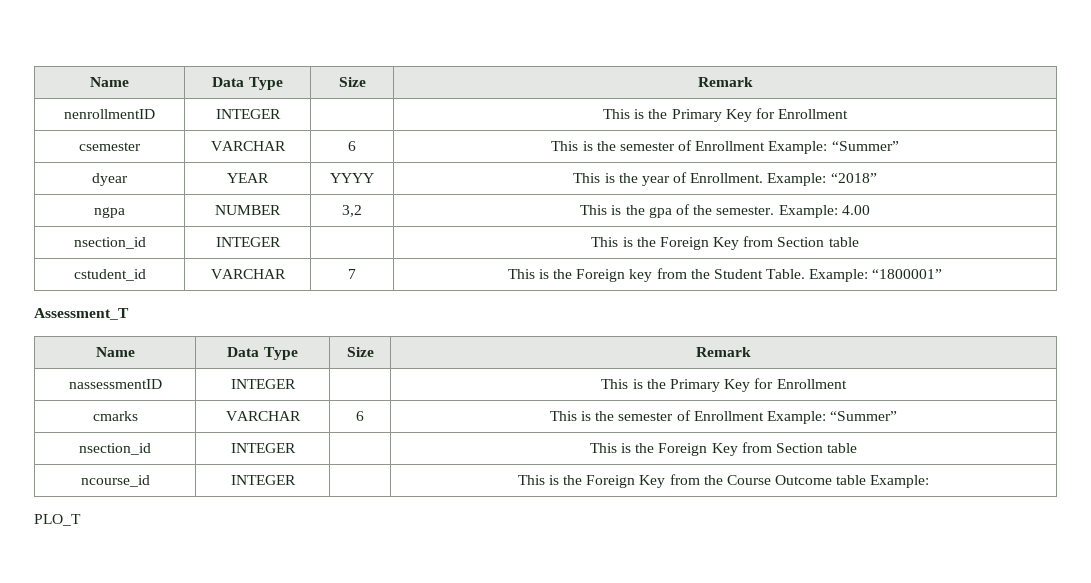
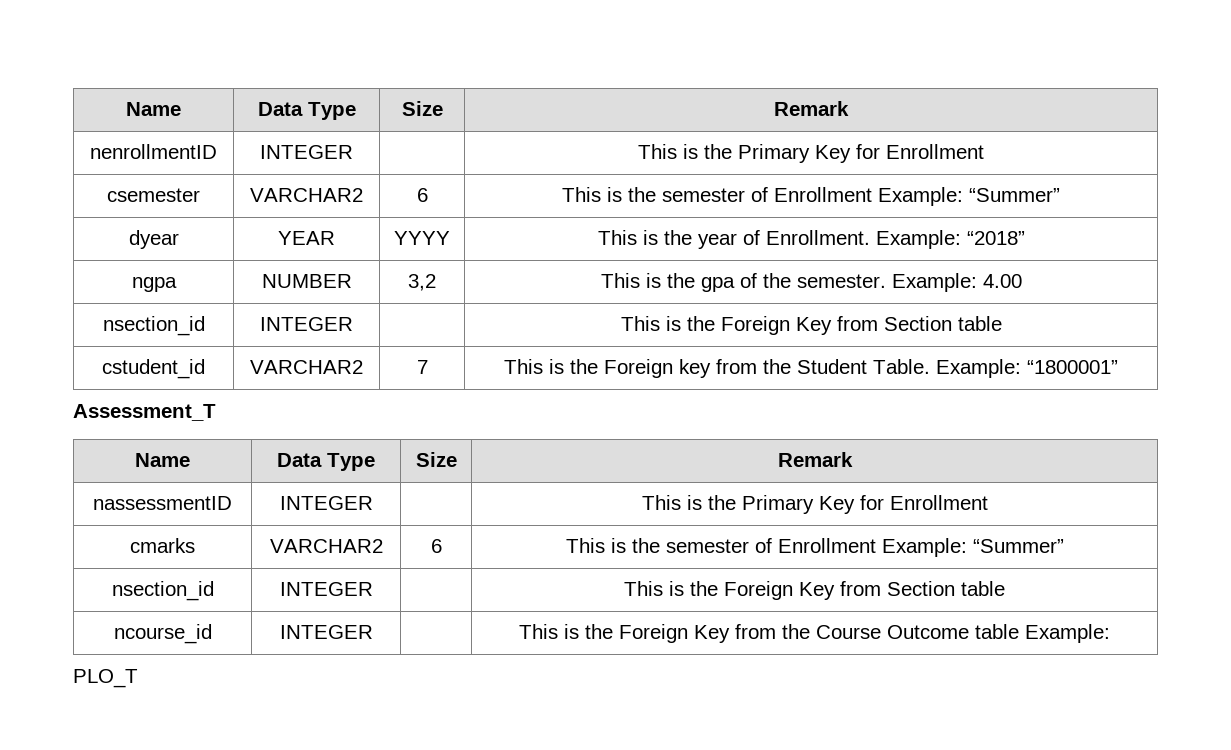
[210,141,286,151] VARCHAR -> [250,188,363,202] VARCHAR2
[210,269,286,279] VARCHAR -> [250,360,363,374] VARCHAR2
[225,411,301,421] VARCHAR -> [269,539,383,553] VARCHAR2

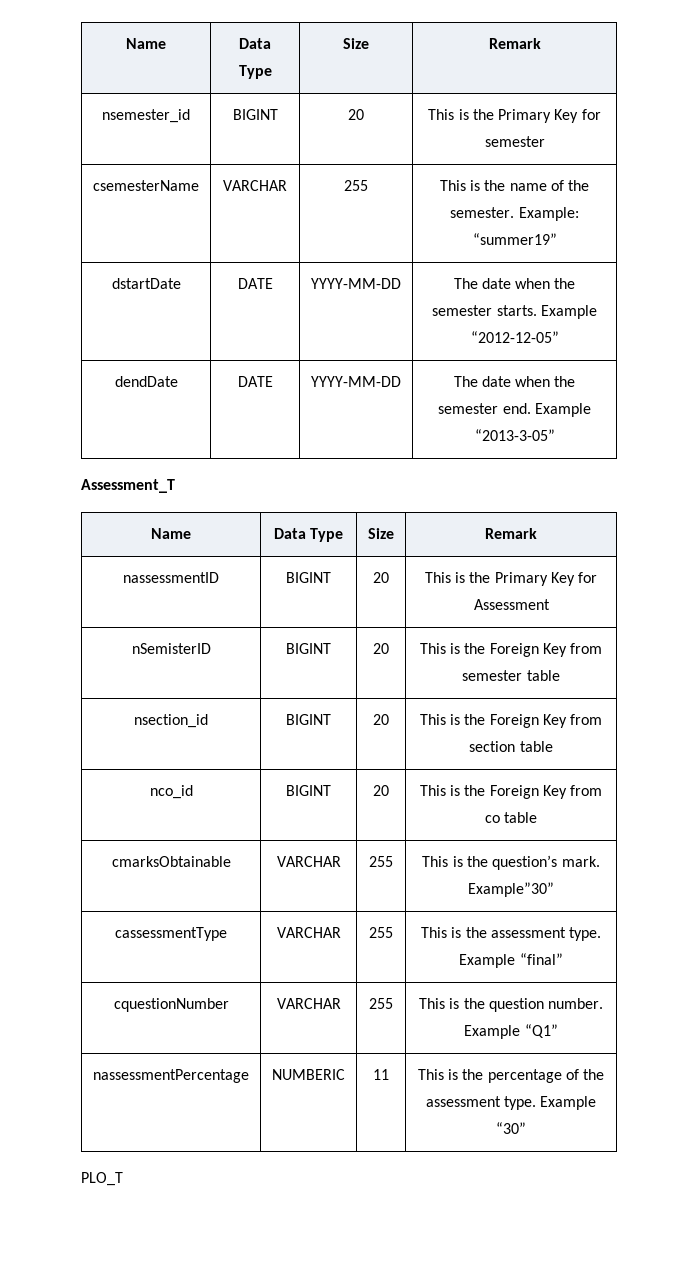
[126,102,181,116] [257,102,356,120] [401,101,443,116] [774,101,849,116] [90,144,217,159] [260,145,353,159] [638,144,984,163] [107,188,200,202] [250,188,363,202] [416,188,428,202] [562,187,1060,206] [128,230,179,249] [278,231,335,245] [394,231,450,245] [597,230,1025,249] [131,277,177,292] [261,274,352,288] [408,274,436,291] [600,273,1022,292] [102,316,205,336] [260,317,353,331] [620,316,1002,335] [102,359,205,379] [250,360,363,374] [416,360,428,374] [504,359,1118,378] Name | Data Type | Size | Remark // nenrollmentID | INTEGER | | This is the Primary Key for Enrollment // csemester | VARCHAR2 | 6 | This is the semester of Enrollment Example: “Summer” // dyear | YEAR | YYYY | This is the year of Enrollment. Example: “2018” // ngpa | NUMBER | 3,2 | This is the gpa of the semester. Example: 4.00 // nsection_id | INTEGER | | This is the Foreign Key from Section table // cstudent_id | VARCHAR2 | 7 | This is the Foreign key from the Student Table. Example: “1800001” -> [126,38,166,49] [239,38,271,49] [238,65,272,79] [343,38,369,49] [488,38,541,49] [102,109,190,123] [232,109,278,120] [348,109,364,120] [428,109,601,123] [484,136,545,147] [93,180,199,191] [223,180,287,191] [344,180,368,191] [439,180,590,191] [450,207,579,221] [472,233,557,245] [111,278,181,289] [237,278,273,289] [311,278,401,289] [453,278,576,289] [432,305,597,319] [470,331,559,343] [114,376,178,387] [237,376,273,387] [311,376,401,387] [453,376,576,387] [438,403,591,417] [474,429,555,441] Name | Data Type | Size | Remark // nsemester_id | BIGINT | 20 | This is the Primary Key for semester // csemesterName | VARCHAR | 255 | This is the name of the semester. Example: “summer19” // dstartDate | DATE | YYYY-MM-DD | The date when the semester starts. Example “2012-12-05” // dendDate | DATE | YYYY-MM-DD | The date when the semester end. Example “2013-3-05”
[279,496,373,510] [641,495,988,514] [130,538,195,553] [269,539,383,553] [430,539,442,553] [565,538,1064,557] [111,581,214,601] [279,582,373,596] [624,581,1005,600] [113,624,212,644] [279,625,373,639] [519,624,1110,643] INTEGER | | This is the Primary Key for Enrollment // cmarks | VARCHAR2 | 6 | This is the semester of Enrollment Example: “Summer” // nsection_id | INTEGER | | This is the Foreign Key from Section table // ncourse_id | INTEGER | | This is the Foreign Key from the Course Outcome table Example: -> [286,572,331,583] [373,572,389,583] [424,572,598,586] [473,599,550,610] [131,643,211,654] [286,643,331,654] [373,643,389,654] [419,643,603,657] [462,670,560,681] [134,714,208,728] [286,714,331,725] [373,714,389,725] [419,714,603,728] [469,741,553,752] [149,785,193,799] [286,785,331,796] [373,785,389,796] [419,785,603,799] [484,812,538,823] [111,856,231,867] [276,856,341,867] [369,856,393,867] [422,855,600,870] [468,882,554,897] [115,927,227,941] [276,927,341,938] [369,927,393,938] [420,927,602,941] [459,953,563,968] [113,998,229,1012] [276,998,341,1009] [369,998,393,1009] [418,998,604,1012] [464,1024,558,1039] [93,1069,249,1083] [272,1069,345,1080] [373,1069,389,1080] [417,1069,605,1083] [425,1096,597,1110] [496,1122,526,1134] BIGINT | 20 | This is the Primary Key for Assessment // nSemisterID | BIGINT | 20 | This is the Foreign Key from semester table // nsection_id | BIGINT | 20 | This is the Foreign Key from section table // nco_id | BIGINT | 20 | This is the Foreign Key from co table // cmarksObtainable | VARCHAR | 255 | This is the question’s mark. Example”30” // cassessmentType | VARCHAR | 255 | This is the assessment type. Example “final” // cquestionNumber | VARCHAR | 255 | This is the question number. Example “Q1” // nassessmentPercentage | NUMBERIC | 11 | This is the percentage of the assessment type. Example “30”

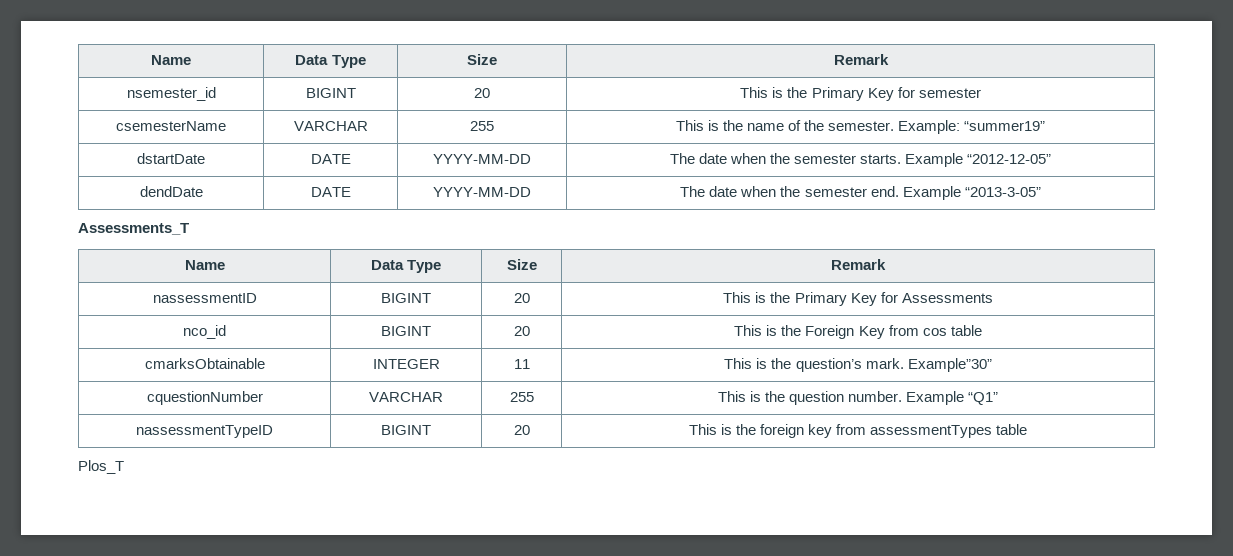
[81,479,175,493] Assessment_T -> [78,223,189,235] Assessments_T
[473,599,550,610] [131,643,211,654] [286,643,331,654] [373,643,389,654] [419,643,603,657] [462,670,560,681] [134,714,208,728] [286,714,331,725] [373,714,389,725] [419,714,603,728] [469,741,553,752] Assessment // nSemisterID | BIGINT | 20 | This is the Foreign Key from semester table // nsection_id | BIGINT | 20 | This is the Foreign Key from section table -> [901,293,993,303] Assessments
[484,815,500,823] co -> [922,328,947,336] cos
[276,856,341,867] [369,856,393,867] VARCHAR | 255 -> [372,359,440,369] [513,359,530,369] INTEGER | 11
[115,927,227,941] [276,927,341,938] [369,927,393,938] [420,927,602,941] [459,953,563,968] // cassessmentType | VARCHAR | 255 | This is the assessment type. Example “final” -> (992, 365) none
[93,1069,249,1083] [272,1069,345,1080] [373,1069,389,1080] [417,1069,605,1083] [425,1096,597,1110] [496,1122,526,1134] [81,1172,123,1186] nassessmentPercentage | NUMBERIC | 11 | This is the percentage of the assessment type. Example “30” // PLO_T -> [136,425,273,438] [381,425,431,435] [513,425,530,435] [688,424,1028,438] [78,460,124,474] nassessmentTypeID | BIGINT | 20 | This is the foreign key from assessmentTypes table // Plos_T

